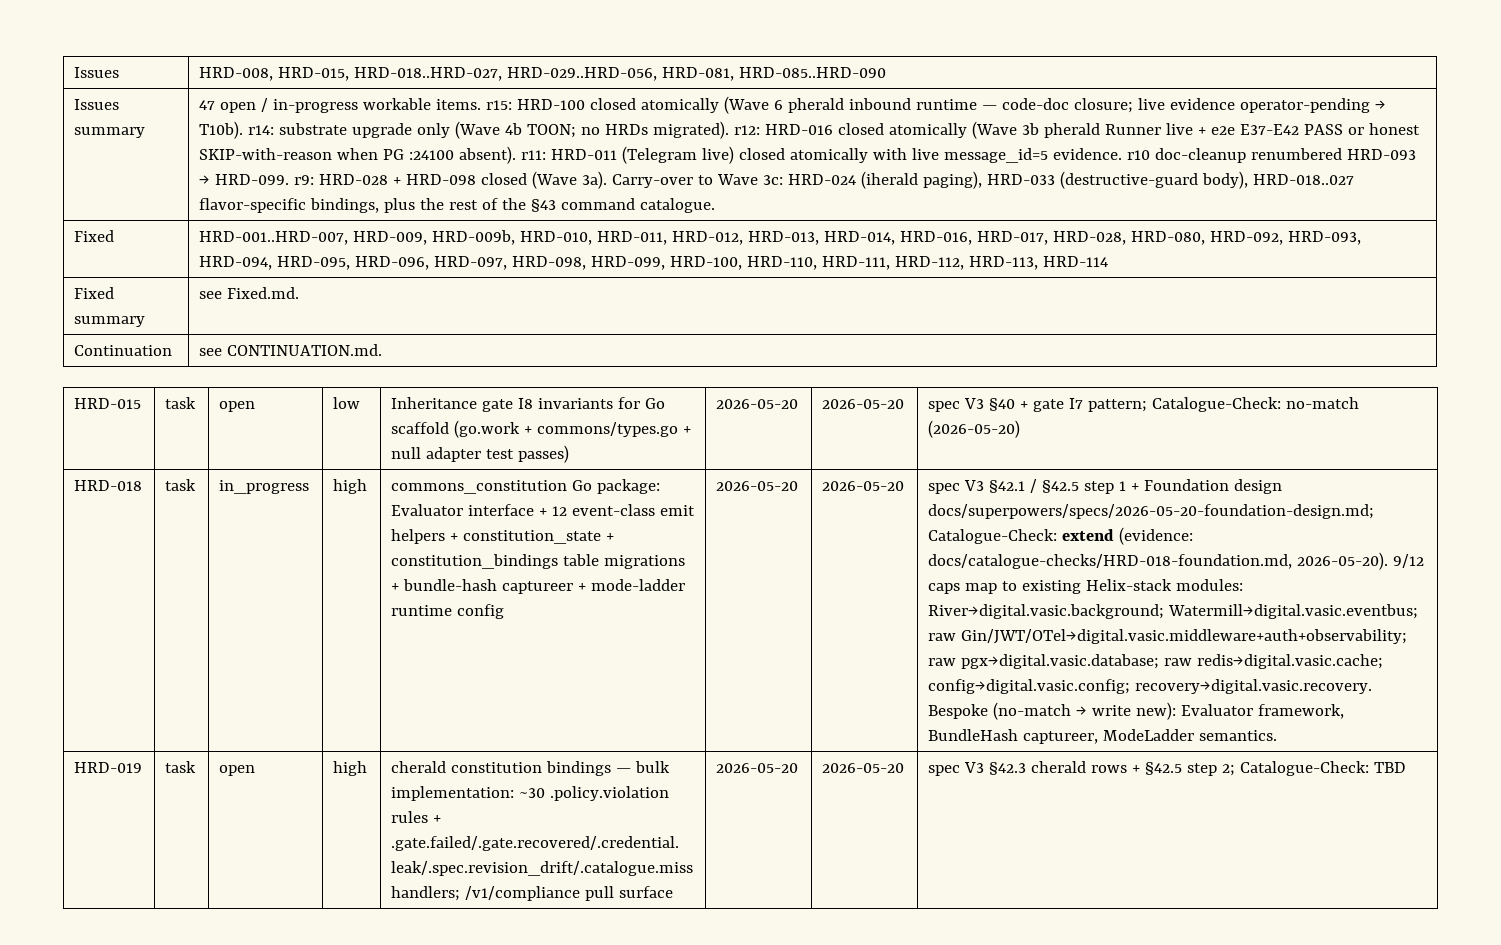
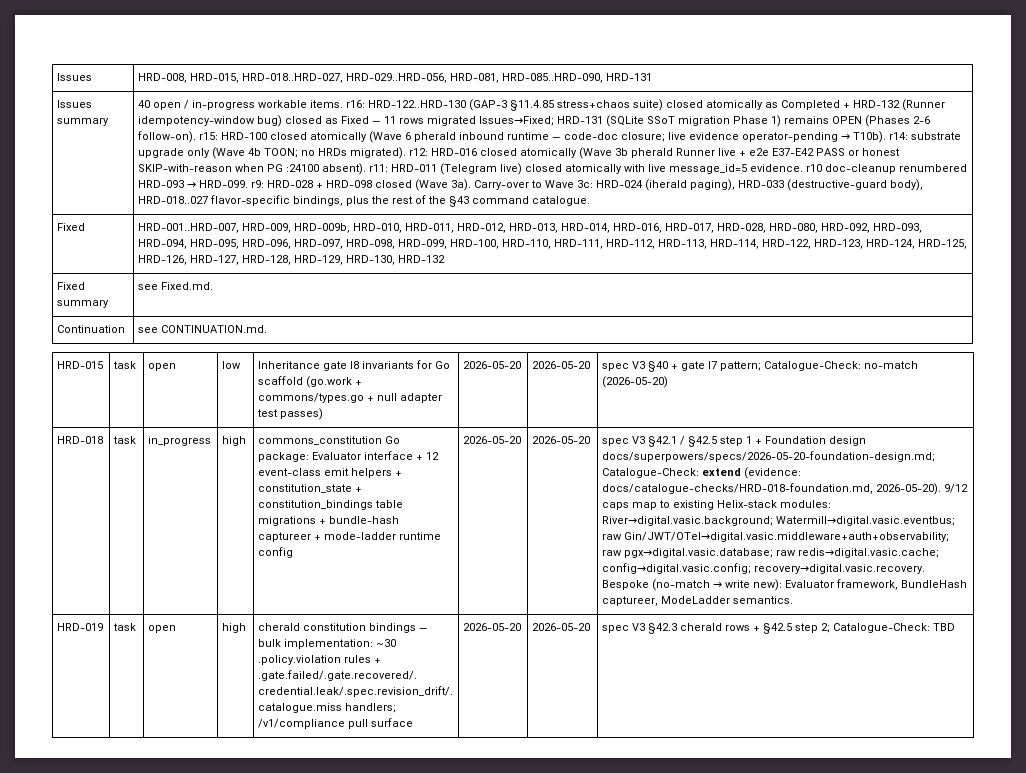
[739,67,887,78] HRD-085..HRD-090 -> [502,73,653,83] HRD-085..HRD-090, HRD-131
[199,100,216,110] 47 -> [138,100,151,108] 40
(482, 104) none -> [346,99,946,111] [138,115,931,127] [138,131,197,143] r16: HRD-122..HRD-130 (GAP-3 §11.4.85 stress+chaos suite) closed atomically as Completed + HRD-132 (Runner idempotency-window bug) closed as Fixed — 11 rows migrated Issues→Fixed; HRD-131 (SQLite SSoT migration Phase 1) remains OPEN (Phases 2-6 follow-on).
[1043,256,1109,267] HRD-114 -> [710,239,968,249] [138,255,446,265] HRD-114, HRD-122, HRD-123, HRD-124, HRD-125, HRD-126, HRD-127, HRD-128, HRD-129, HRD-130, HRD-132

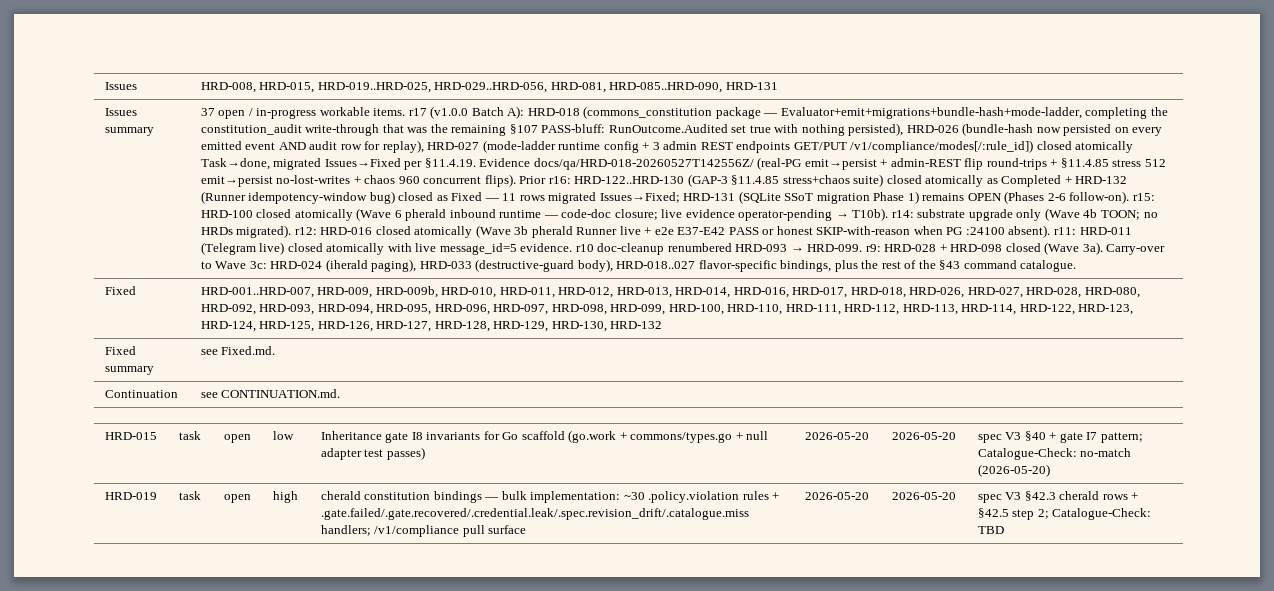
[242,73,344,83] HRD-018..HRD-027, -> [317,82,431,93] HRD-019..HRD-025,
[138,100,151,108] 40 -> [200,108,215,116] 37
(344, 104) none -> [408,106,1168,119] [200,123,1163,136] [200,140,1134,153] [200,157,1166,170] [200,174,547,187] r17 (v1.0.0 Batch A): HRD-018 (commons_constitution package — Evaluator+emit+migrations+bundle-hash+mode-ladder, completing the constitution_audit write-through that was the remaining §107 PASS-bluff: RunOutcome.Audited set true with nothing persisted), HRD-026 (bundle-hash now persisted on every emitted event AND audit row for replay), HRD-027 (mode-ladder runtime config + 3 admin REST endpoints GET/PUT /v1/compliance/modes[/:rule_id]) closed atomically Task→done, migrated Issues→Fixed per §11.4.19. Evidence docs/qa/HRD-018-20260527T142556Z/ (real-PG emit→persist + admin-REST flip round-trips + §11.4.85 stress 512 emit→persist no-lost-writes + chaos 960 concurrent flips). Prior
(715, 228) none -> [850,287,1023,298] HRD-018, HRD-026, HRD-027,
[57,436,104,444] [113,436,137,444] [148,436,212,446] [222,436,247,446] [258,436,401,445] [258,451,440,462] [258,468,403,478] [258,484,363,493] [258,500,404,510] [258,516,400,526] [258,532,442,542] [258,547,294,558] [463,436,522,444] [532,436,591,444] [602,436,867,447] [602,451,936,462] [602,467,802,479] [602,483,969,495] [602,500,832,510] [602,516,956,526] [602,532,950,542] [602,548,940,558] [602,563,926,574] [602,579,968,591] [602,596,794,606] // HRD-018 | task | in_progress | high | commons_constitution Go package: Evaluator interface + 12 event-class emit helpers + constitution_state + constitution_bindings table migrations + bundle-hash captureer + mode-ladder runtime config | 2026-05-20 | 2026-05-20 | spec V3 §42.1 / §42.5 step 1 + Foundation design docs/superpowers/specs/2026-05-20-foundation-design.md; Catalogue-Check: extend (evidence: docs/catalogue-checks/HRD-018-foundation.md, 2026-05-20). 9/12 caps map to existing Helix-stack modules: River→digital.vasic.background; Watermill→digital.vasic.eventbus; raw Gin/JWT/OTel→digital.vasic.middleware+auth+observability; raw pgx→digital.vasic.database; raw redis→digital.vasic.cache; config→digital.vasic.config; recovery→digital.vasic.recovery. Bespoke (no-match → write new): Evaluator framework, BundleHash captureer, ModeLadder semantics. -> (1050, 470) none

